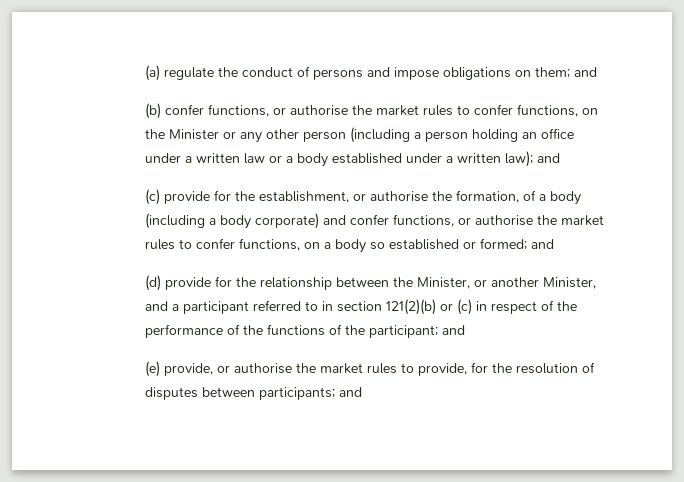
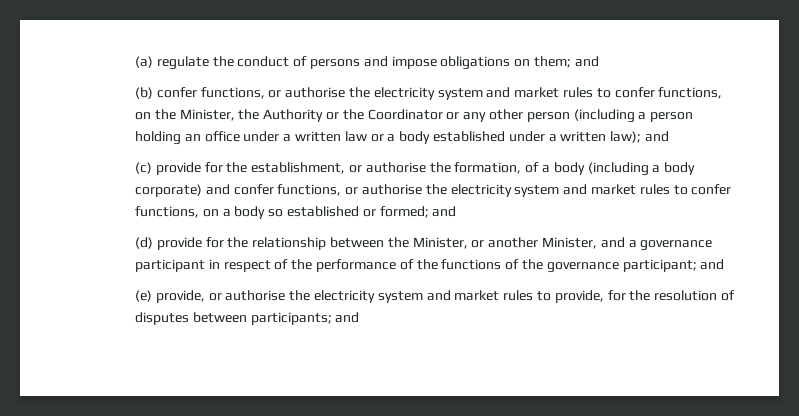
(373, 110) none -> [373,87,511,100] electricity system and
[169,129,220,140] Minister -> [179,109,443,122] Minister, the Authority or the Coordinator
(558, 220) none -> [450,184,588,197] electricity system and
[183,299,473,315] participant referred to in section 121(2)(b) or (c) -> [640,240,713,251] [135,259,206,272] governance participant
(366, 330) none -> [546,262,619,273] governance
(317, 368) none -> [314,290,451,303] electricity system and

